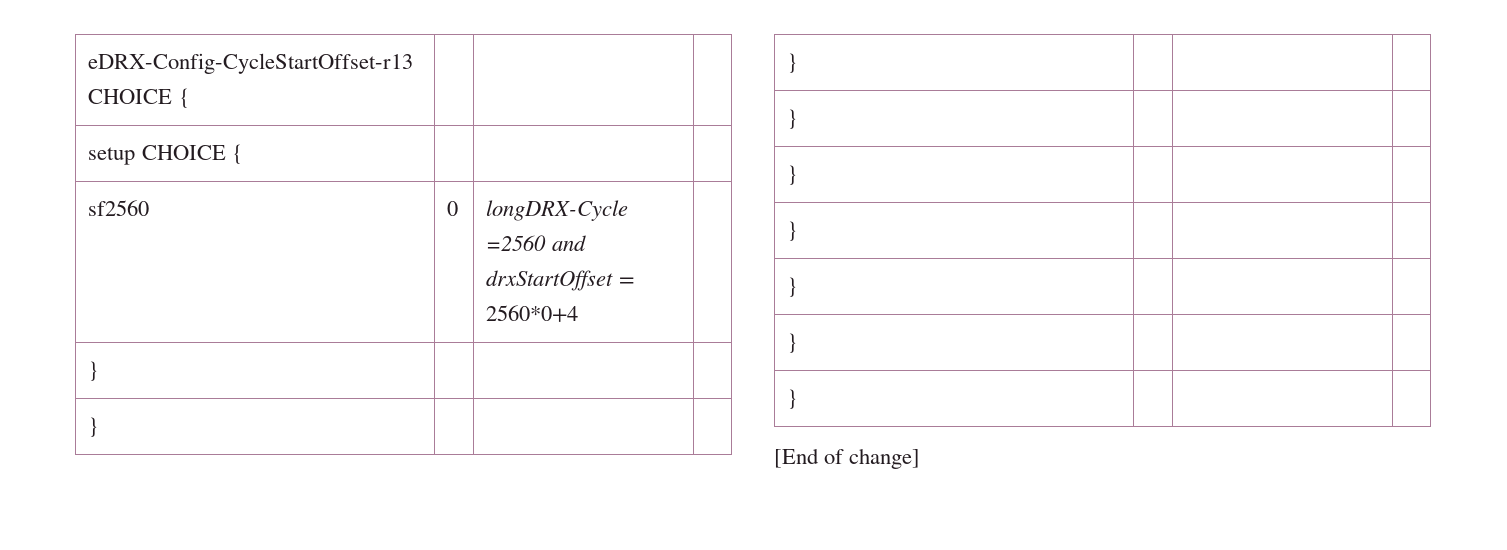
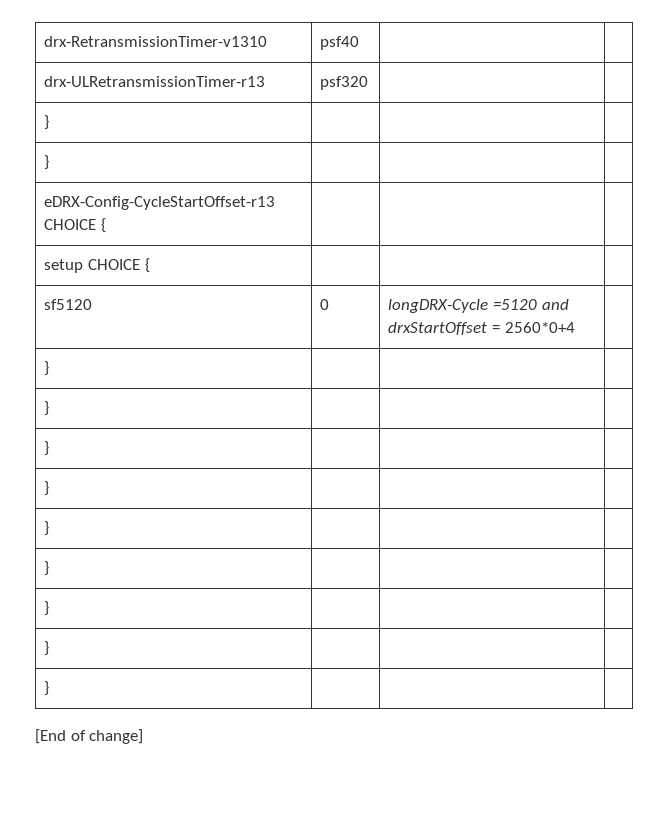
(88, 63) none -> [44,36,268,47] [320,36,360,50] [44,76,266,87] [320,76,369,90] [44,115,50,130] [44,155,50,170] drx-RetransmissionTimer-v1310 | psf40 | | // drx-ULRetransmissionTimer-r13 | psf320 | | // } | | | // } | | | //
[88,200,150,216] sf2560 -> [44,299,93,310] sf5120
[486,235,547,251] =2560 -> [492,299,537,310] =5120

